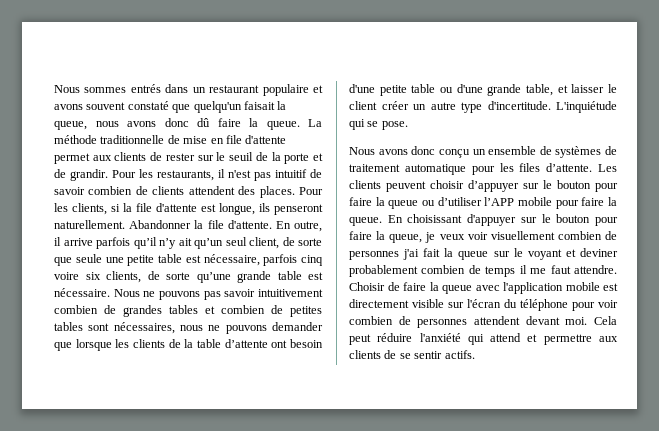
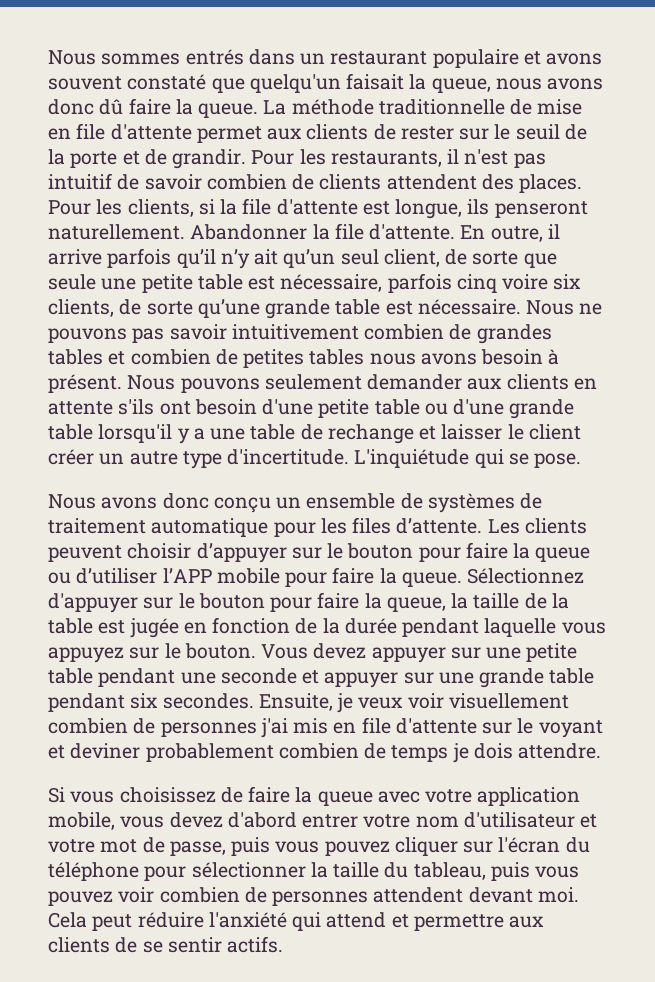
[88,322,323,334] [54,339,268,351] sont nécessaires, nous ne pouvons demander que lorsque les clients de la table d’attente -> [369,349,560,365] [48,374,597,393] [48,399,155,415] nous avons besoin à présent. Nous pouvons seulement demander aux clients en attente s'ils
[526,84,553,96] table, -> [48,424,414,444] table lorsqu'il y a une table de rechange
[387,214,463,223] En choisissant -> [467,568,585,584] Sélectionnez
(423, 238) none -> [451,593,569,609] [48,617,606,638] [48,643,578,663] [48,668,595,688] [48,693,333,712] la taille de la table est jugée en fonction de la durée pendant laquelle vous appuyez sur le bouton. Vous devez appuyer sur une petite table pendant une seconde et appuyer sur une grande table pendant six secondes. Ensuite,
[423,248,489,260] fait la queue -> [293,717,477,734] mis en file d'attente
[519,265,617,274] [349,282,385,291] il me faut attendre. Choisir -> [452,743,602,763] [48,787,216,803] je dois attendre. // Si vous choisissez
[503,282,618,294] [349,299,444,308] l'application mobile est directement visible -> [425,787,581,806] [48,812,598,830] [48,837,458,856] votre application mobile, vous devez d'abord entrer votre nom d'utilisateur et votre mot de passe, puis vous pouvez cliquer
(595, 306) none -> [191,862,580,881] [48,891,113,906] sélectionner la taille du tableau, puis vous pouvez

